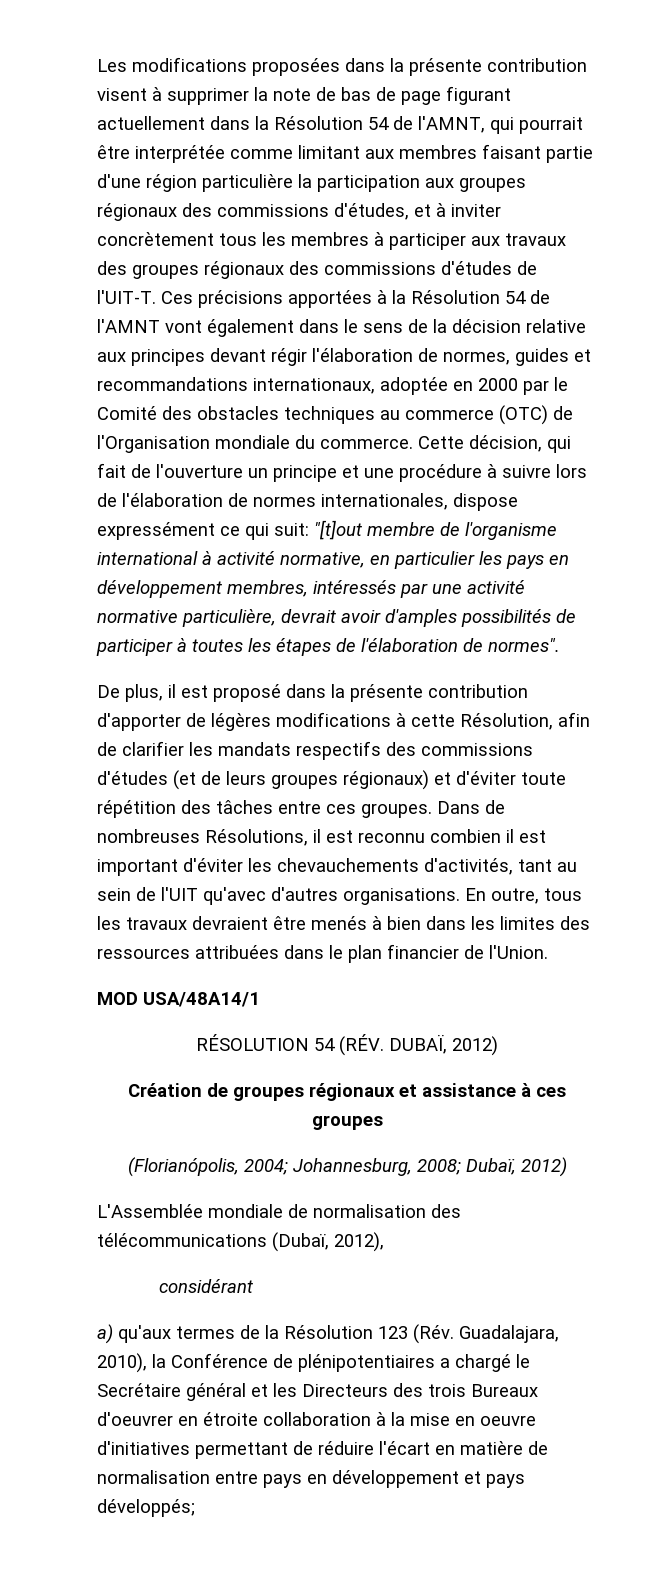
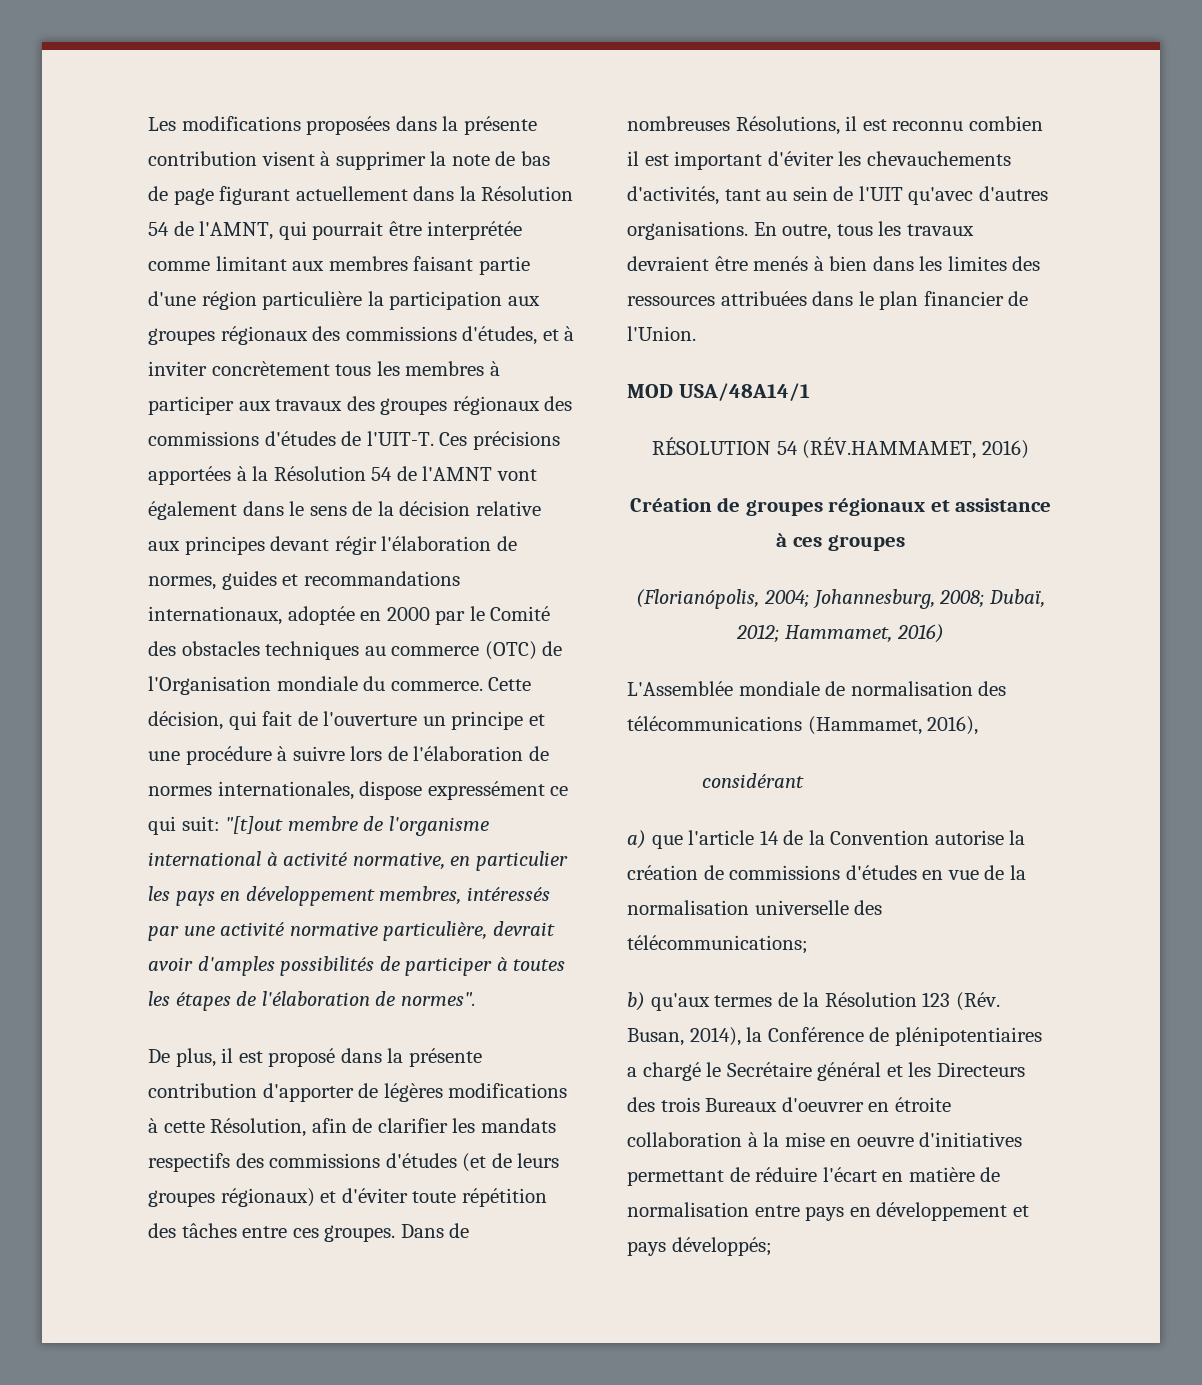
[339,1034,498,1056] (RÉV. DUBAÏ, 2012) -> [802,437,1029,459] (RÉV.HAMMAMET, 2016)
[520,1157,567,1177] 2012) -> [736,624,944,643] 2012; Hammamet, 2016)
[272,1232,384,1252] (Dubaï, 2012), -> [807,716,979,735] (Hammamet, 2016),
(113, 1334) none -> [651,830,1026,849] [627,865,1026,880] [627,900,883,915] [627,935,808,954] [627,992,645,1011] que l'article 14 de la Convention autorise la création de commissions d'études en vue de la normalisation universelle des télécommunications; // b)
[459,1325,559,1343] [97,1353,147,1373] Guadalajara, 2010), -> [627,1027,741,1046] Busan, 2014),

